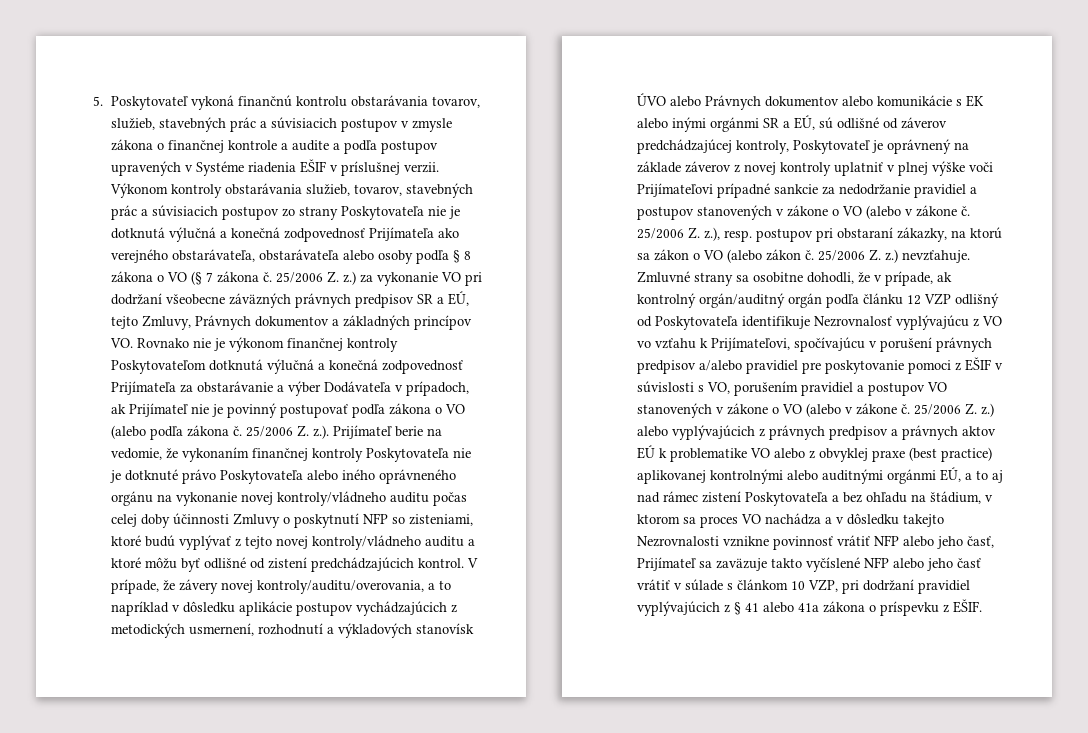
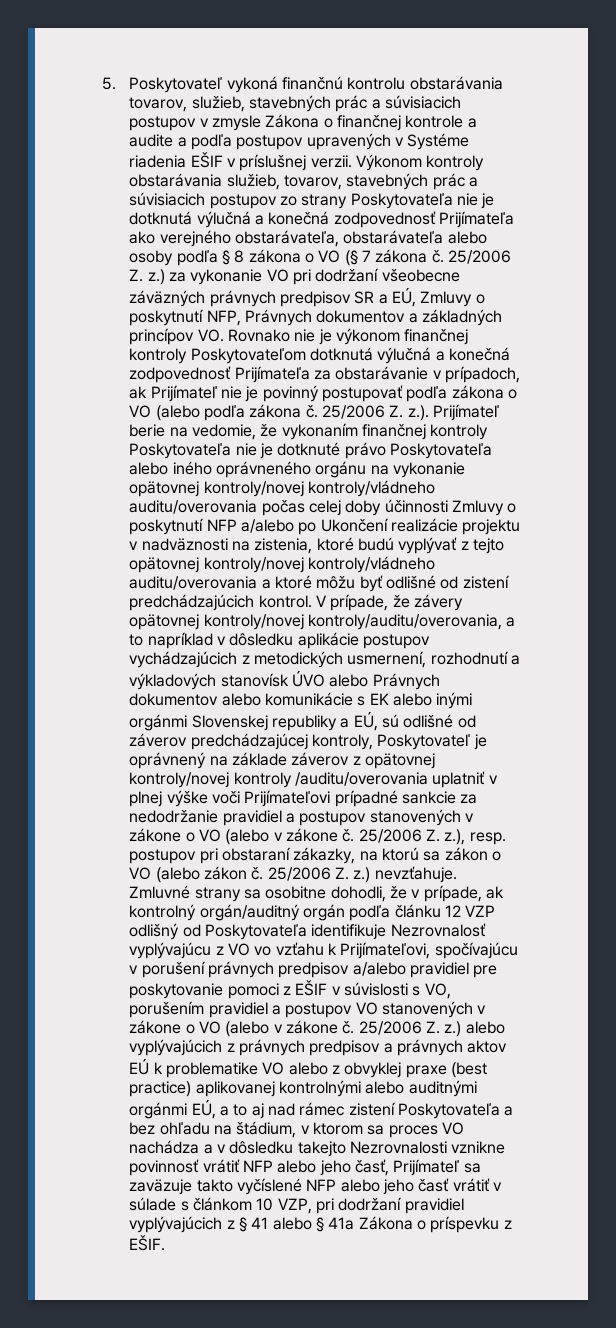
[110,139,153,151] zákona -> [265,114,320,128] Zákona
[110,315,191,330] tejto Zmluvy, -> [420,291,485,307] [129,309,241,326] Zmluvy o poskytnutí NFP,
[276,381,391,396] a výber Dodávateľa -> (429, 373) none
[240,491,429,506] novej kontroly/vládneho auditu -> [129,480,436,497] [129,500,258,514] opätovnej kontroly/novej kontroly/vládneho auditu/overovania
[391,514,473,526] so zisteniami, -> [241,518,521,535] [129,538,313,554] a/alebo po Ukončení realizácie projektu v nadväznosti na zistenia,
[275,535,464,550] novej kontroly/vládneho auditu -> [129,556,436,573] [129,576,258,590] opätovnej kontroly/novej kontroly/vládneho auditu/overovania
[220,580,253,593] novej -> [129,614,304,630] opätovnej kontroly/novej
[762,118,779,128] SR -> [191,715,338,731] Slovenskej republiky
[743,162,831,176] novej kontroly -> [365,753,436,769] [129,772,429,788] opätovnej kontroly/novej kontroly /auditu/overovania
[797,601,865,613] 41a zákona -> [316,1216,413,1232] § 41a Zákona

